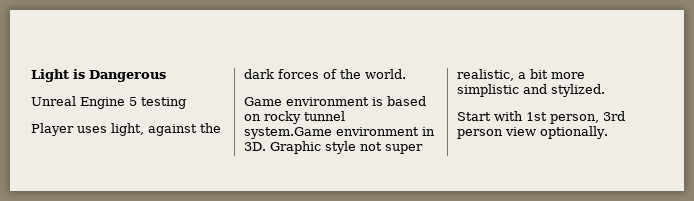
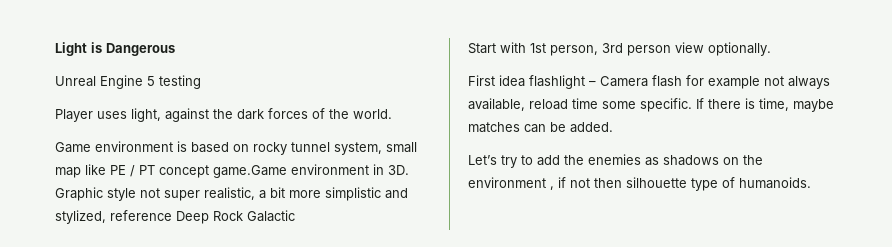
[244,127,332,139] system.Game -> [334,142,417,155] [55,164,287,178] system, small map like PE / PT concept game.Game
[551,84,605,97] stylized. -> [55,210,295,224] stylized, reference Deep Rock Galactic
(608, 132) none -> [468,75,830,89] [468,98,834,112] [468,122,613,133] [468,154,763,168] [468,177,811,191] // First idea flashlight – Camera flash for example not always available, reload time some specific. If there is time, maybe matches can be added. // Let’s try to add the enemies as shadows on the environment , if not then silhouette type of humanoids.

